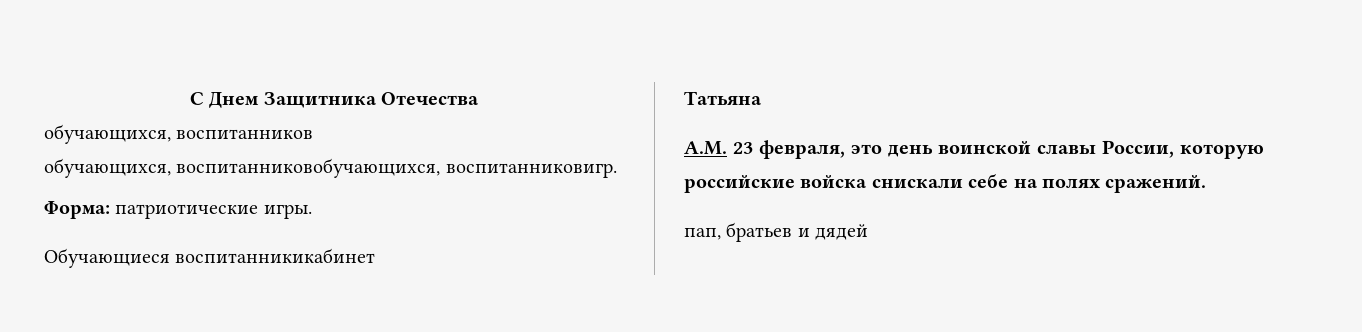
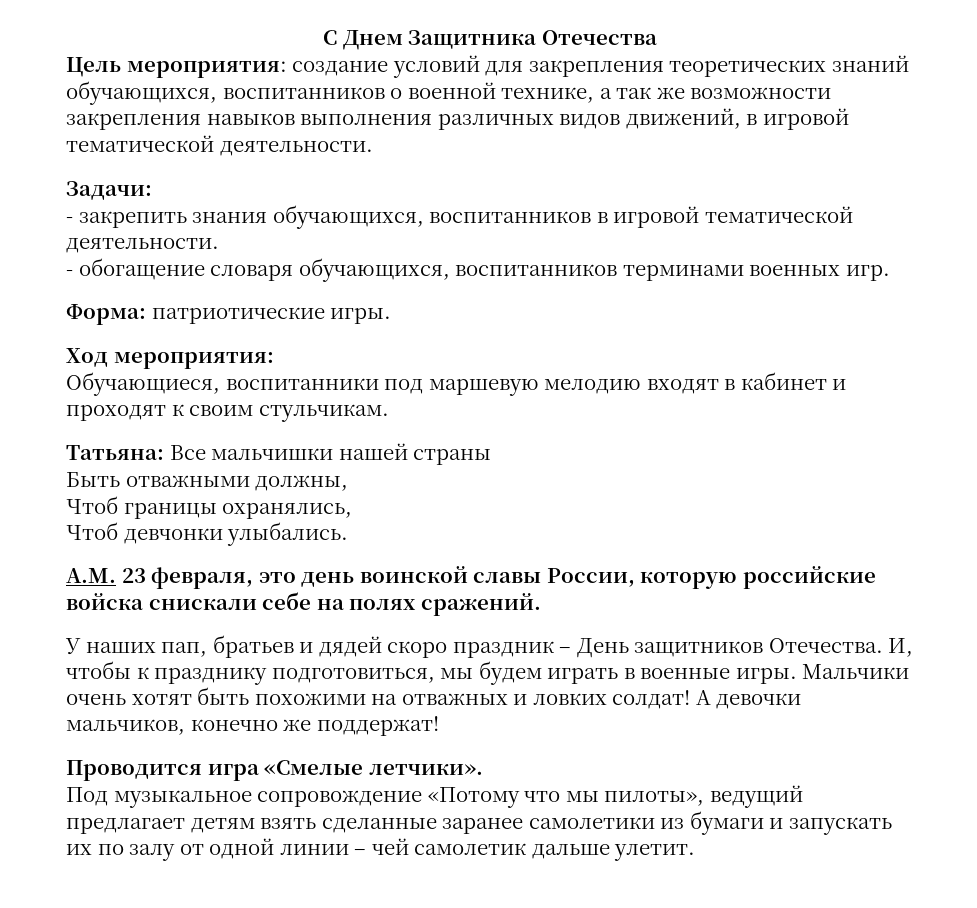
[44,124,314,144] [44,158,617,178] [44,201,312,219] [44,248,376,268] [684,91,762,105] обучающихся, воспитанников // обучающихся, воспитанниковобучающихся, воспитанниковигр. // Форма: патриотические игры. // Обучающиеся воспитанникикабинет // Татьяна -> [66,55,909,78] [66,81,832,105] [66,108,849,130] [66,135,373,156] [66,181,152,200] [66,205,853,229] [66,238,219,253] [66,258,890,282] [66,304,392,325] [66,348,274,369] [66,372,847,396] [66,404,389,422] [66,443,492,465] [66,472,349,491] [66,496,353,519] [66,522,349,546] Цель мероприятия: создание условий для закрепления теоретических знаний обучающихся, воспитанников о военной технике, а так же возможности закрепления навыков выполнения различных видов движений, в игровой тематической деятельности. // Задачи: // - закрепить знания обучающихся, воспитанников в игровой тематической деятельности. // - обогащение словаря обучающихся, воспитанников терминами военных игр. // Форма: патриотические игры. // Ход мероприятия: // Обучающиеся, воспитанники под маршевую мелодию входят в кабинет и проходят к своим стульчикам. // Татьяна: Все мальчишки нашей страны // Быть отважными должны, // Чтоб границы охранялись, // Чтоб девчонки улыбались.
(1207, 183) none -> [65,638,156,655] У наших
(869, 232) none -> [387,638,914,658] [66,661,910,685] [66,687,802,709] [66,716,439,736] [66,760,483,781] [66,785,803,808] [66,811,892,835] [66,838,696,861] скоро праздник – День защитников Отечества. И, чтобы к празднику подготовиться, мы будем играть в военные игры. Мальчики очень хотят быть похожими на отважных и ловких солдат! А девочки мальчиков, конечно же поддержат! // Проводится игра «Смелые летчики». // Под музыкальное сопровождение «Потому что мы пилоты», ведущий предлагает детям взять сделанные заранее самолетики из бумаги и запускать их по залу от одной линии – чей самолетик дальше улетит.

